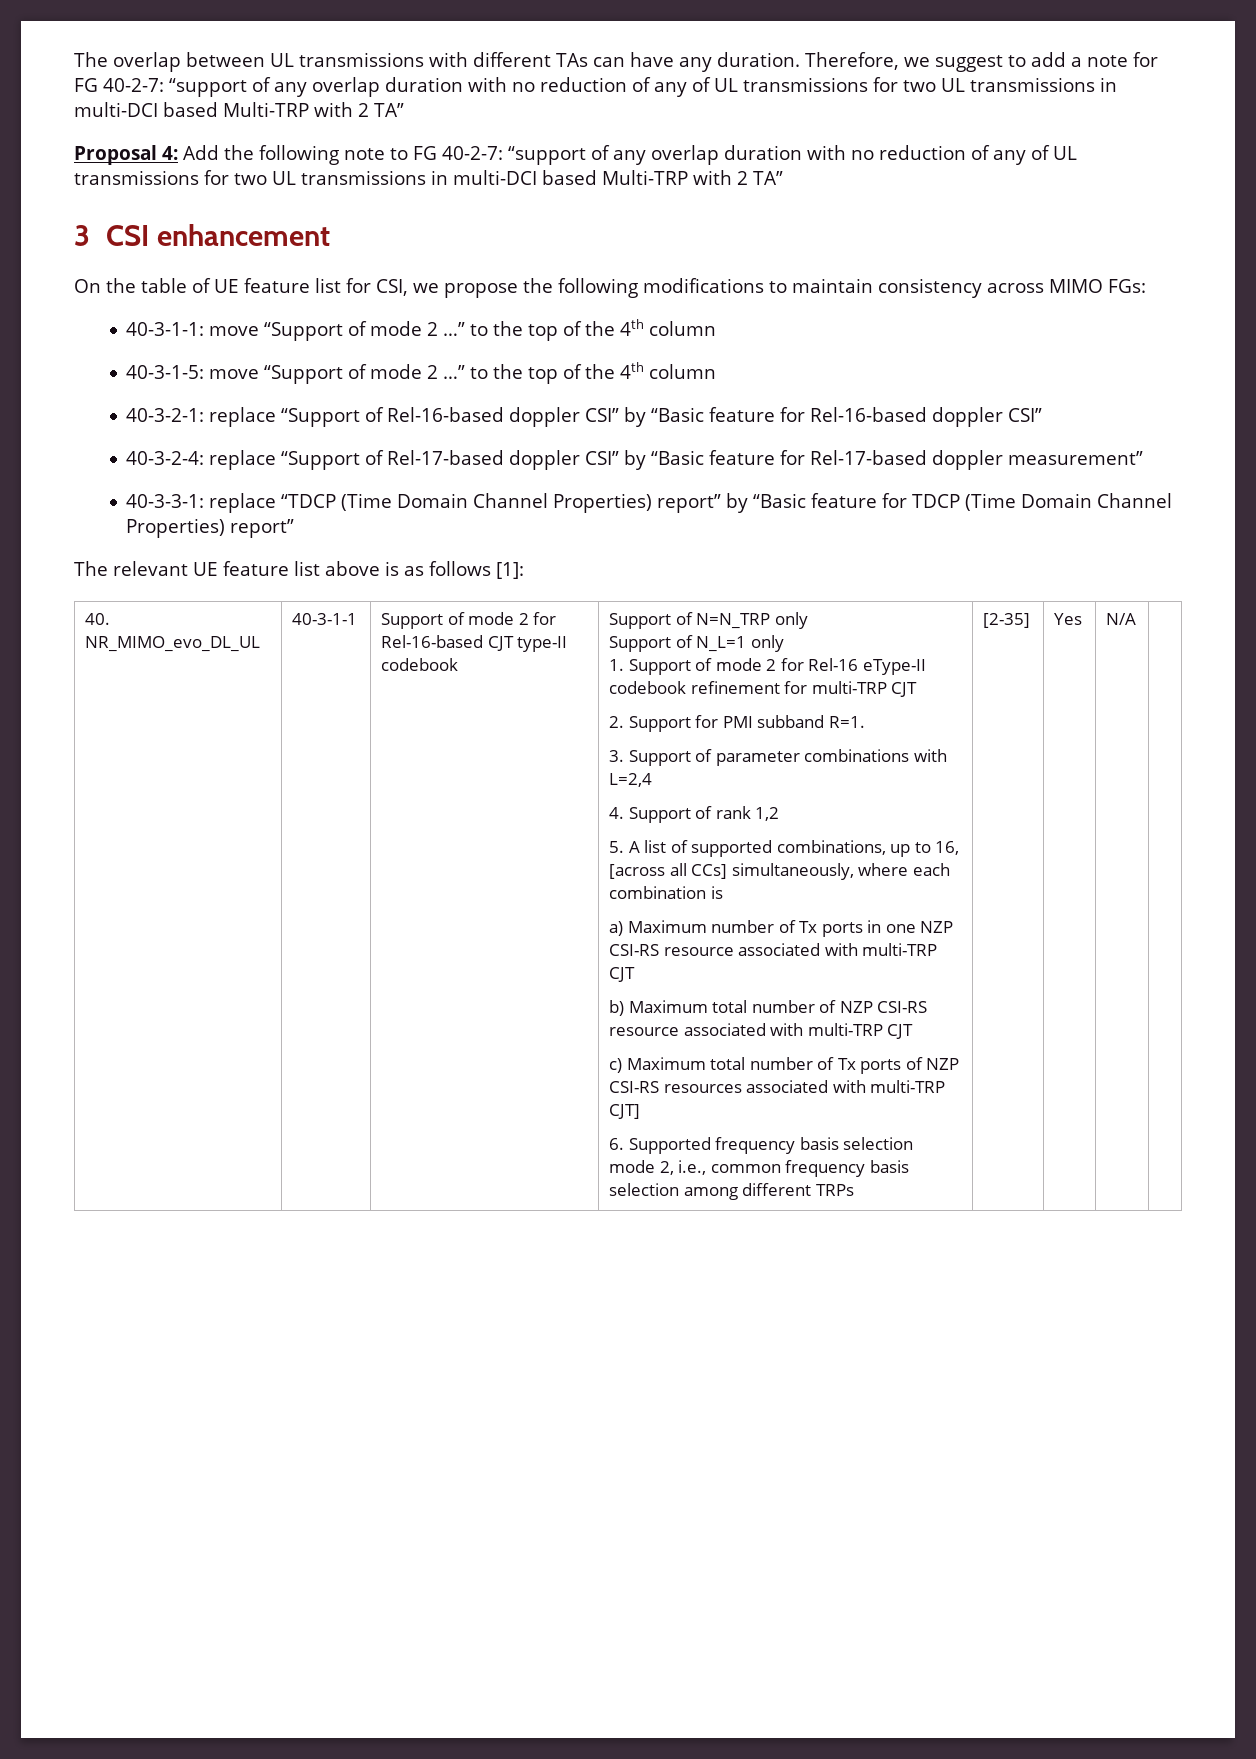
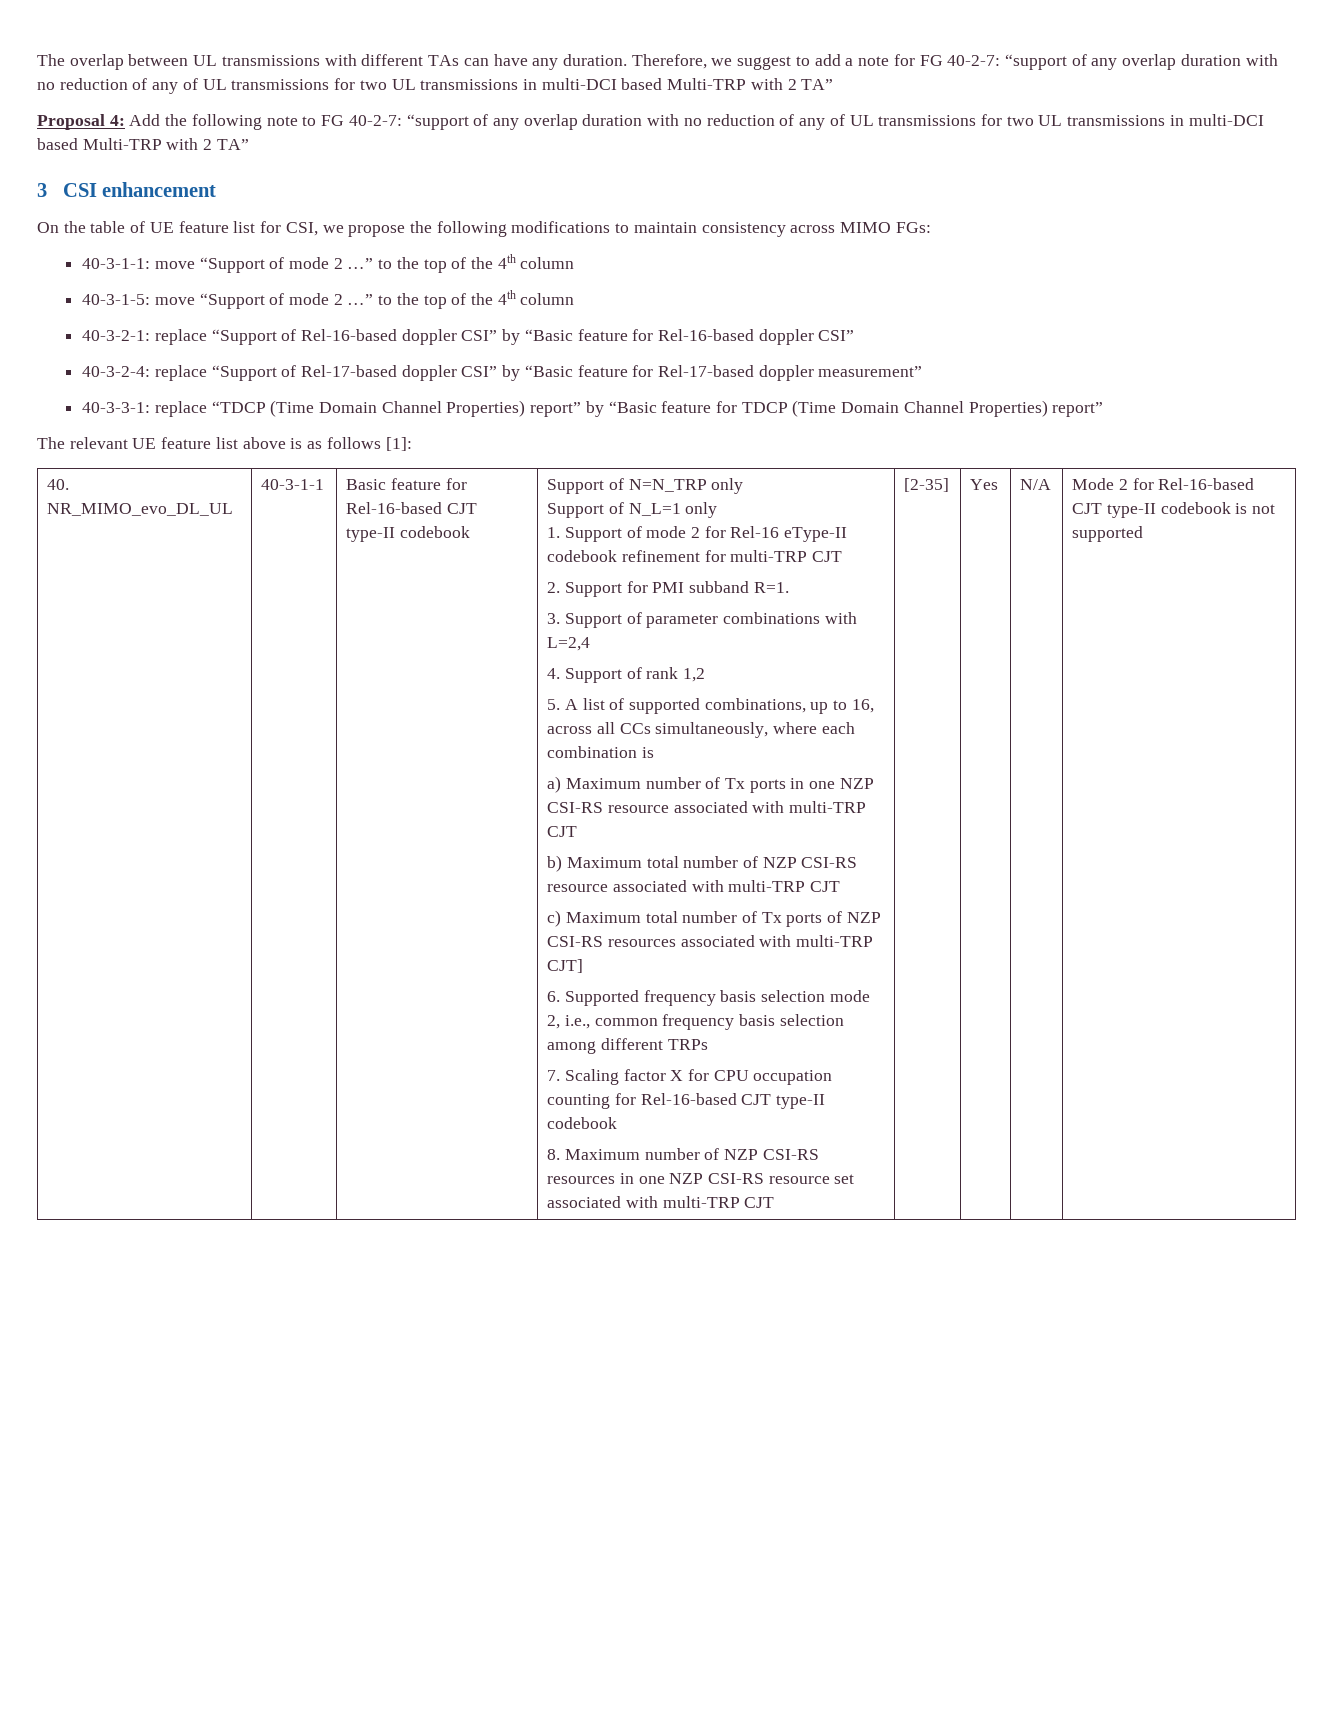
[381,612,529,629] Support of mode 2 -> [346,478,441,490] Basic feature
[609,863,728,879] [across all CCs] -> [547,722,651,734] across all CCs
[983,613,1031,628] [1054,613,1083,625] [1106,613,1137,625] | [2-35] | Yes | N/A | -> [547,1069,833,1085] [547,1093,826,1109] [547,1117,618,1129] [547,1148,819,1160] [547,1173,855,1184] [547,1196,775,1208] [904,478,950,492] [970,479,999,490] [1020,479,1052,490] [1072,478,1255,490] [1072,502,1276,518] [1072,526,1144,542] // 7. Scaling factor X for CPU occupation counting for Rel-16-based CJT type-II codebook // 8. Maximum number of NZP CSI-RS resources in one NZP CSI-RS resource set associated with multi-TRP CJT | [2-35] | Yes | N/A | Mode 2 for Rel-16-based CJT type-II codebook is not supported

